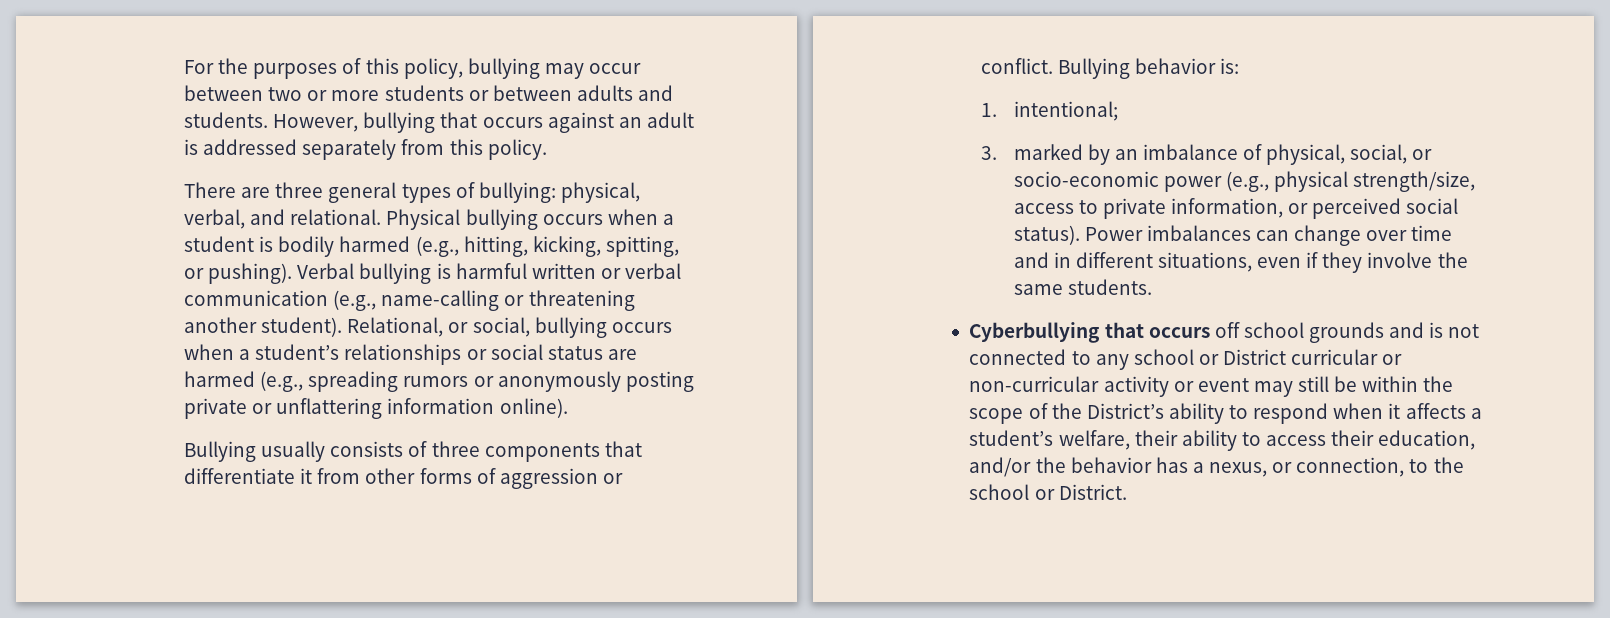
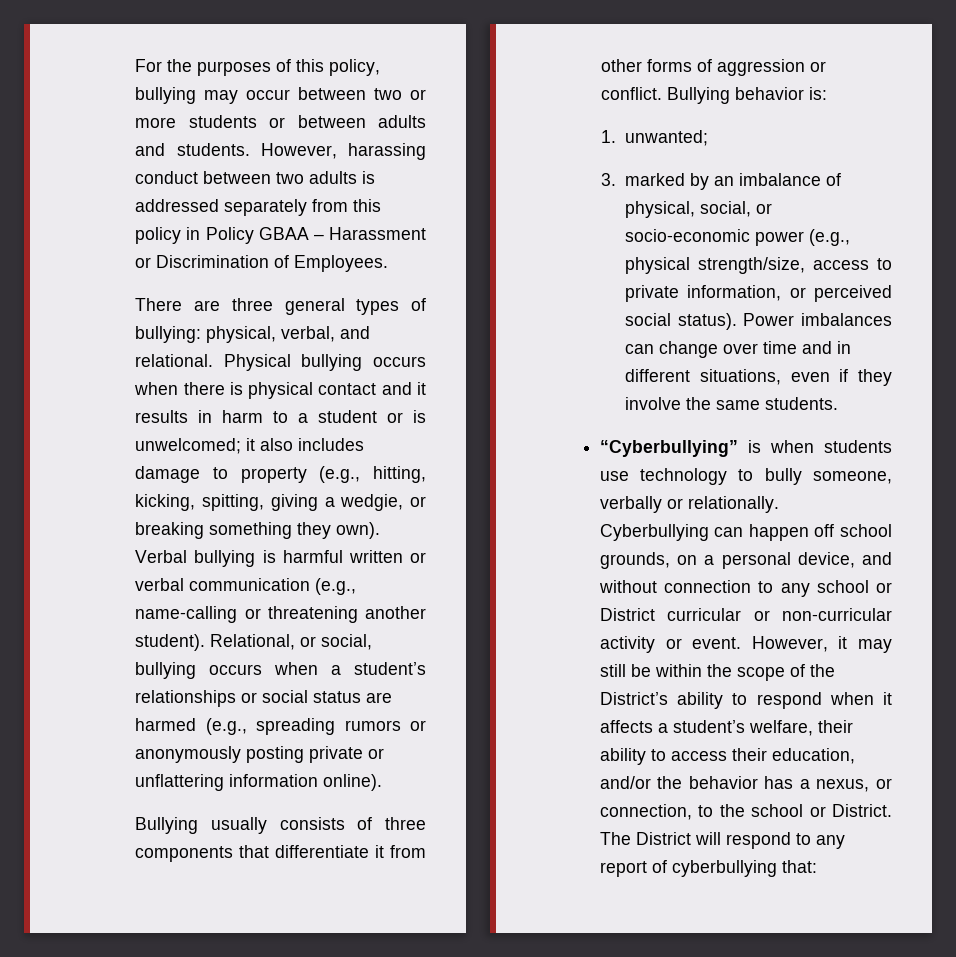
[363,112,694,133] bullying that occurs against an adult -> [348,143,426,160] [135,171,358,184] harassing conduct between two adults
[487,139,547,160] policy. -> [135,227,426,244] [135,255,389,272] policy in Policy GBAA – Harassment or Discrimination of Employees.
[662,214,674,225] [184,236,679,257] [184,263,293,284] a student is bodily harmed (e.g., hitting, kicking, spitting, or pushing). -> [183,382,426,399] [135,410,426,423] [135,438,365,454] [135,466,426,483] [135,494,426,511] [135,522,381,539] there is physical contact and it results in harm to a student or is unwelcomed; it also includes damage to property (e.g., hitting, kicking, spitting, giving a wedgie, or breaking something they own).
[1013,101,1118,121] intentional; -> [625,130,709,146] unwanted;
[969,322,1480,343] [969,349,1067,365] Cyberbullying that occurs off school grounds and is not connected -> [599,440,892,457] [599,468,892,485] [599,496,779,513] [599,524,892,541] [599,552,892,569] [598,580,752,593] “Cyberbullying” is when students use technology to bully someone, verbally or relationally. Cyberbullying can happen off school grounds, on a personal device, and without connection
[1197,378,1249,392] event -> [692,636,848,652] event. However, it
(1127, 492) none -> [599,832,845,849] [599,860,817,877] The District will respond to any report of cyberbullying that:

